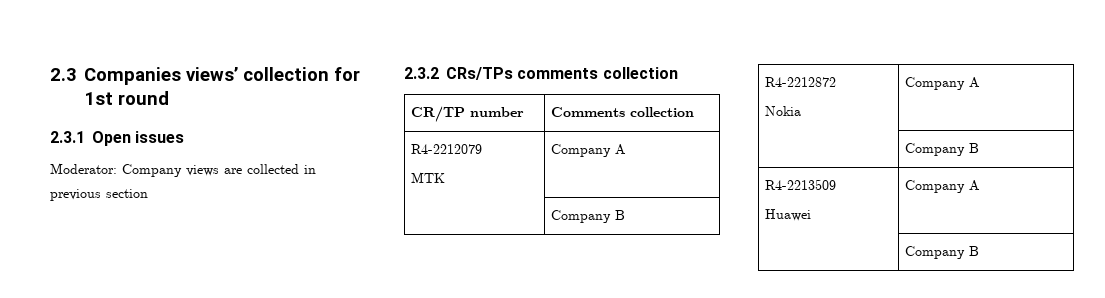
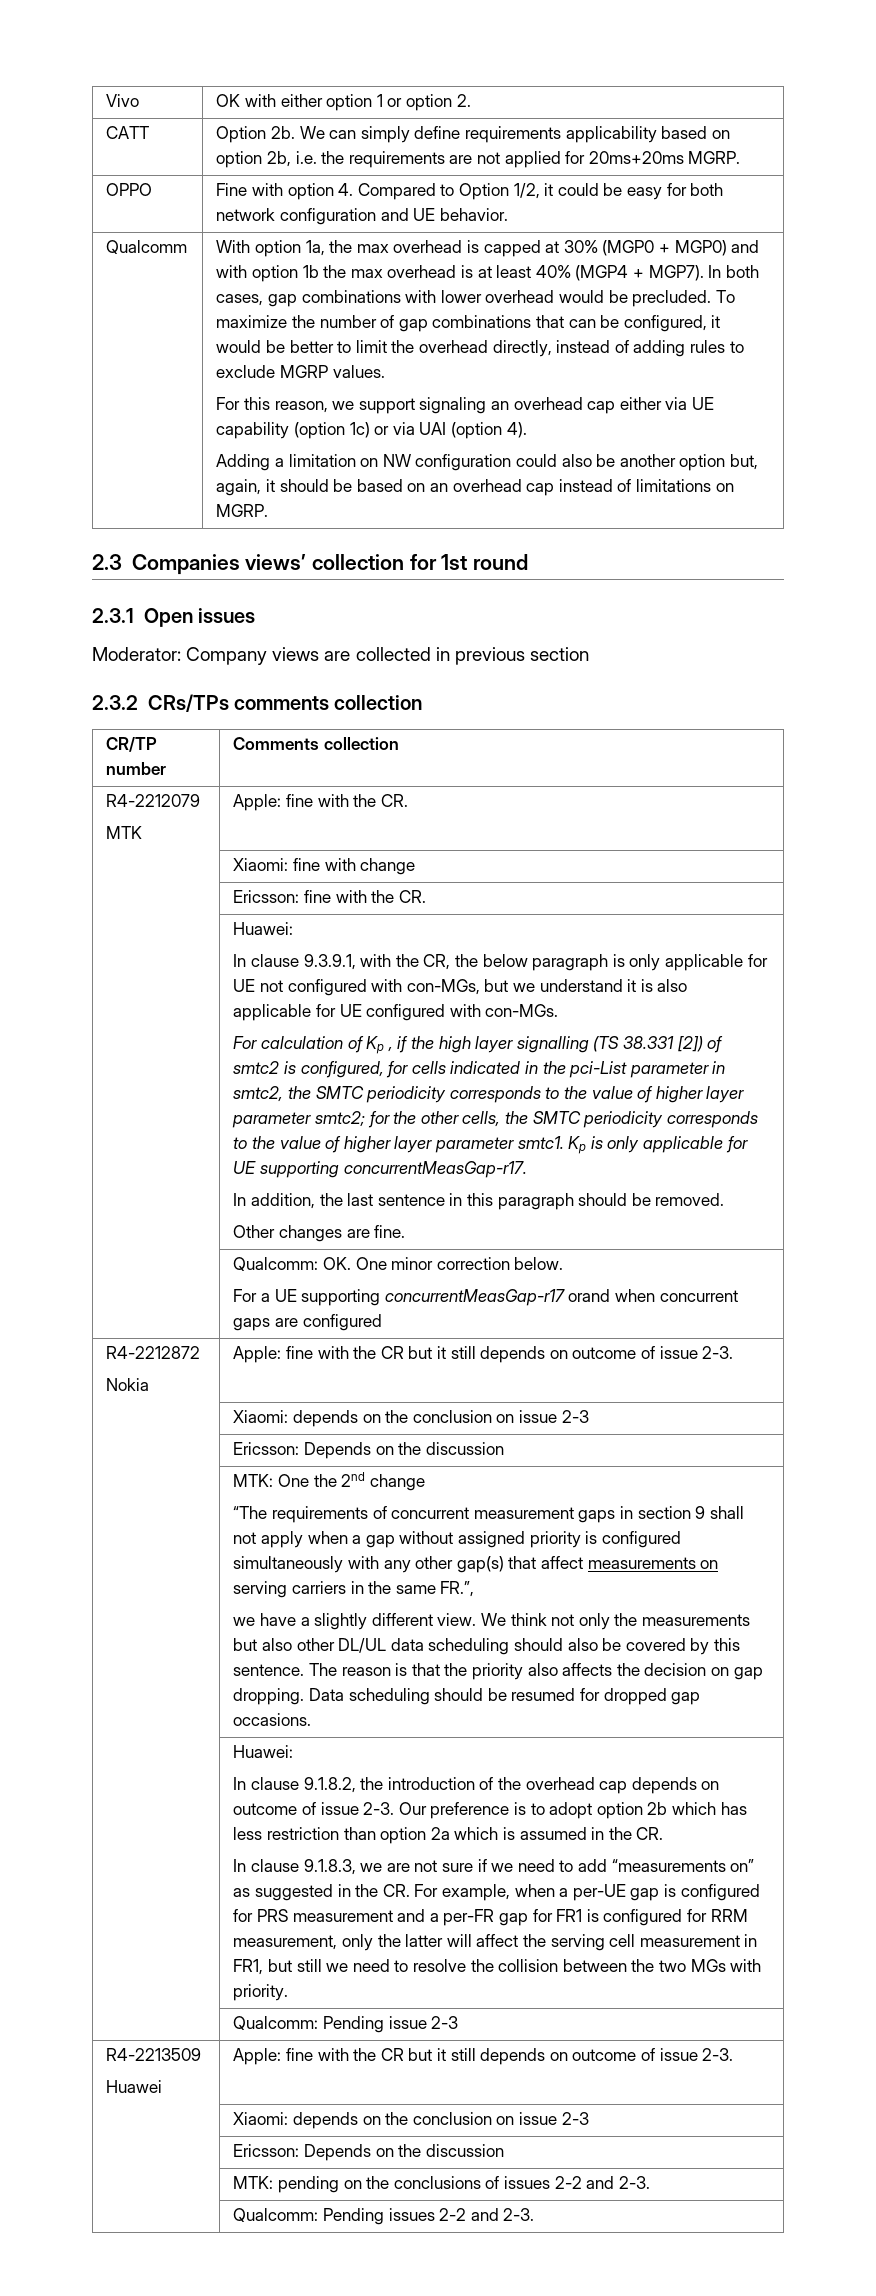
(50, 74) none -> [106,94,140,107] [216,94,471,111] [106,126,150,139] [216,126,730,143] [216,151,741,168] [106,183,153,196] [216,183,724,200] [216,208,508,225] [106,240,188,254] [216,240,760,257] [216,265,759,282] [216,290,735,307] [216,315,721,332] [216,340,744,357] [216,365,385,378] [216,397,714,414] [216,422,527,439] [216,454,758,471] [216,479,734,496] [216,504,269,517] Vivo | OK with either option 1 or option 2. // CATT | Option 2b. We can simply define requirements applicability based on option 2b, i.e. the requirements are not applied for 20ms+20ms MGRP. // OPPO | Fine with option 4. Compared to Option 1/2, it could be easy for both network configuration and UE behavior. // Qualcomm | With option 1a, the max overhead is capped at 30% (MGP0 + MGP0) and with option 1b the max overhead is at least 40% (MGP4 + MGP7). In both cases, gap combinations with lower overhead would be precluded. To maximize the number of gap combinations that can be configured, it would be better to limit the overhead directly, instead of adding rules to exclude MGRP values. // For this reason, we support signaling an overhead cap either via UE capability (option 1c) or via UAI (option 4). // Adding a limitation on NW configuration could also be another option but, again, it should be based on an overhead cap instead of limitations on MGRP. //
[551,144,627,157] [551,210,626,223] [765,77,837,87] [765,106,802,116] [905,77,981,90] [905,143,980,156] [765,179,837,190] [765,209,812,221] [905,180,981,193] [905,246,980,259] Company A // | Company B // R4-2212872 // Nokia | Company A // | Company B // R4-2213509 // Huawei | Company A // | Company B -> [233,794,408,811] [233,858,416,875] [233,890,426,903] [233,922,294,935] [233,954,768,971] [233,979,688,996] [233,1004,559,1021] [233,1036,724,1054] [233,1061,726,1078] [233,1086,745,1103] [232,1111,758,1128] [233,1136,748,1154] [233,1161,527,1178] [233,1193,725,1210] [233,1225,406,1242] [233,1257,564,1271] [233,1289,738,1306] [233,1314,382,1331] [106,1346,201,1359] [106,1378,150,1391] [233,1346,734,1363] [233,1410,589,1427] [233,1442,504,1459] [233,1472,425,1491] [233,1506,744,1523] [233,1531,681,1548] [233,1556,719,1573] [233,1581,475,1598] [233,1613,750,1630] [233,1638,740,1655] [233,1663,763,1680] [233,1688,701,1705] [233,1713,312,1726] [233,1745,294,1758] [233,1777,720,1794] [233,1802,747,1819] [233,1827,664,1844] [233,1859,755,1875] [233,1884,760,1901] [233,1909,748,1926] [233,1934,758,1951] [233,1959,762,1975] [233,1984,289,2001] [233,2016,459,2033] [106,2048,202,2061] [106,2080,163,2093] [233,2048,734,2065] [233,2112,589,2129] [233,2144,504,2161] [233,2176,650,2193] [233,2208,535,2225] Apple: fine with the CR. // | Xiaomi: fine with change // | Ericsson: fine with the CR. // | Huawei: // In clause 9.3.9.1, with the CR, the below paragraph is only applicable for UE not configured with con-MGs, but we understand it is also applicable for UE configured with con-MGs. // For calculation of Kp , if the high layer signalling (TS 38.331 [2]) of smtc2 is configured, for cells indicated in the pci-List parameter in smtc2, the SMTC periodicity corresponds to the value of higher layer parameter smtc2; for the other cells, the SMTC periodicity corresponds to the value of higher layer parameter smtc1. Kp is only applicable for UE supporting concurrentMeasGap-r17. // In addition, the last sentence in this paragraph should be removed. // Other changes are fine. // | Qualcomm: OK. One minor correction below. // For a UE supporting concurrentMeasGap-r17 orand when concurrent gaps are configured // R4-2212872 // Nokia | Apple: fine with the CR but it still depends on outcome of issue 2-3. // | Xiaomi: depends on the conclusion on issue 2-3 // | Ericsson: Depends on the discussion // | MTK: One the 2nd change // “The requirements of concurrent measurement gaps in section 9 shall not apply when a gap without assigned priority is configured simultaneously with any other gap(s) that affect measurements on serving carriers in the same FR.”, // we have a slightly different view. We think not only the measurements but also other DL/UL data scheduling should also be covered by this sentence. The reason is that the priority also affects the decision on gap dropping. Data scheduling should be resumed for dropped gap occasions. // | Huawei: // In clause 9.1.8.2, the introduction of the overhead cap depends on outcome of issue 2-3. Our preference is to adopt option 2b which has less restriction than option 2a which is assumed in the CR. // In clause 9.1.8.3, we are not sure if we need to add “measurements on” as suggested in the CR. For example, when a per-UE gap is configured for PRS measurement and a per-FR gap for FR1 is configured for RRM measurement, only the latter will affect the serving cell measurement in FR1, but still we need to resolve the collision between the two MGs with priority. // | Qualcomm: Pending issue 2-3 // R4-2213509 // Huawei | Apple: fine with the CR but it still depends on outcome of issue 2-3. // | Xiaomi: depends on the conclusion on issue 2-3 // | Ericsson: Depends on the discussion // | MTK: pending on the conclusions of issues 2-2 and 2-3. // | Qualcomm: Pending issues 2-2 and 2-3.

